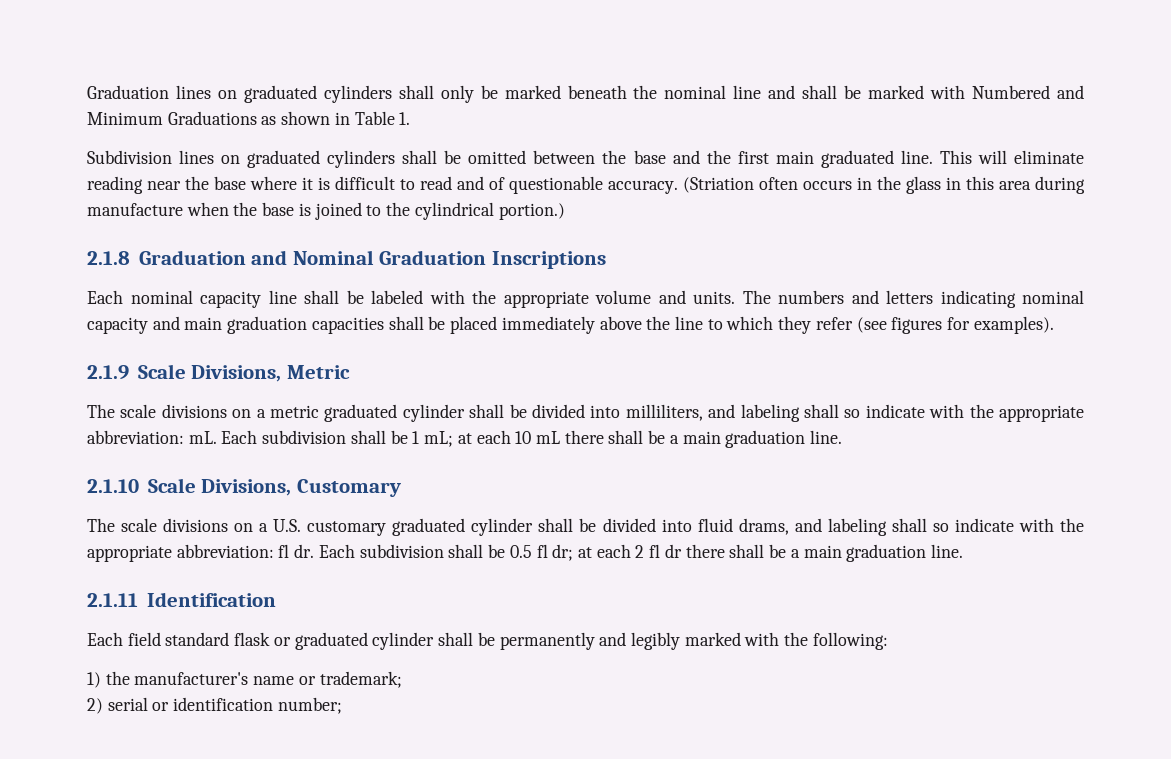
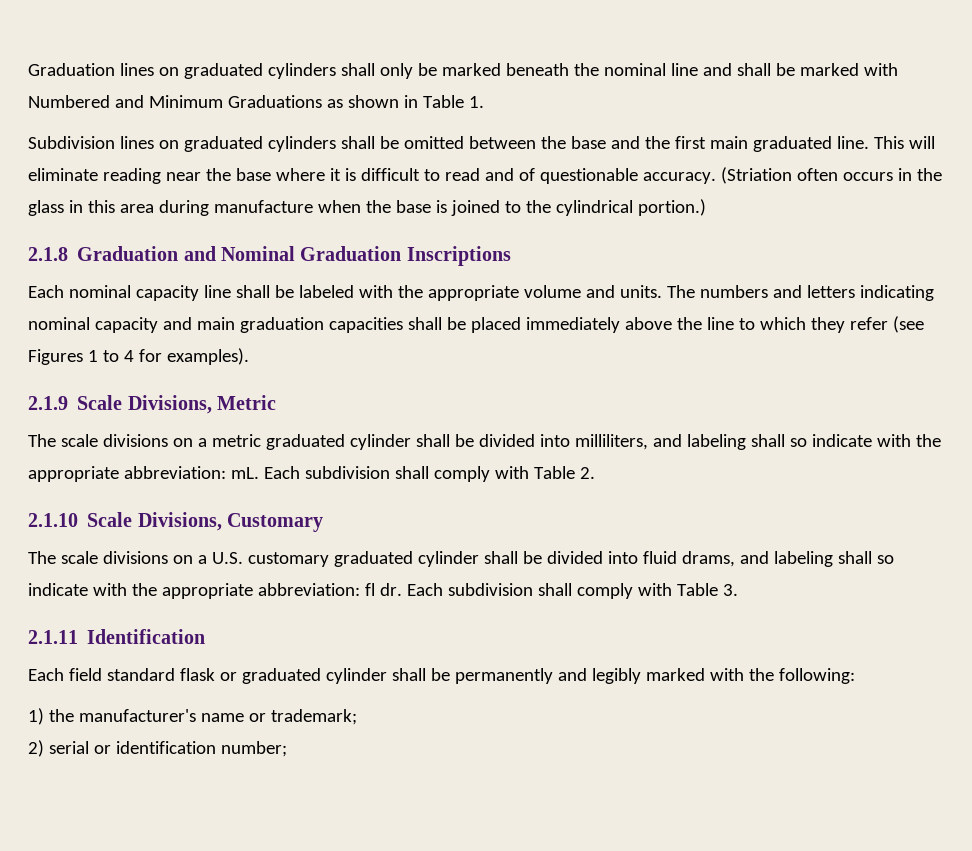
[891,317,943,334] figures -> [28,349,134,365] Figures 1 to 4
[390,430,843,448] be 1 mL; at each 10 mL there shall be a main graduation line. -> [433,466,595,482] comply with Table 2.
[488,544,963,562] be 0.5 fl dr; at each 2 fl dr there shall be a main graduation line. -> [576,583,738,599] comply with Table 3.

